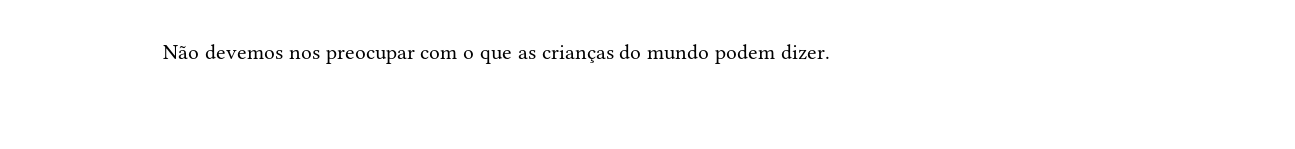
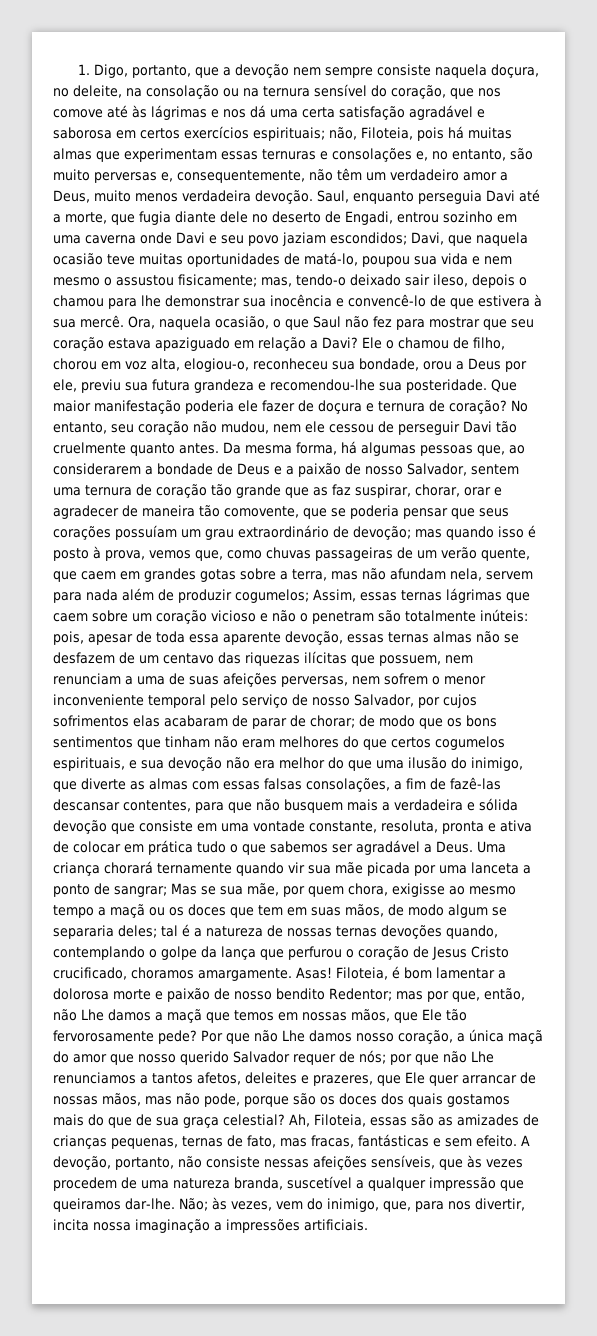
[163,44,830,64] Não devemos nos preocupar com o que as crianças do mundo podem dizer. -> [78,64,540,78] [53,84,501,99] [53,105,485,120] [53,126,512,141] [53,148,533,162] [53,168,508,183] [53,189,540,204] [53,211,517,225] [53,232,528,246] [53,252,512,267] [53,274,527,288] [53,294,542,309] [53,315,534,330] [53,337,505,351] [53,358,527,372] [53,379,517,393] [53,400,528,414] [53,421,517,435] [53,441,525,456] [53,463,519,477] [53,484,502,498] [53,505,509,519] [53,525,536,540] [53,546,530,561] [53,568,533,582] [53,588,530,603] [53,609,528,624] [53,631,519,645] [53,651,473,666] [53,673,486,687] [53,694,477,708] [53,715,497,729] [53,736,505,750] [53,757,523,771] [53,777,501,792] [53,798,518,813] [53,820,532,834] [53,840,506,855] [53,861,531,876] [53,883,516,897] [53,904,507,918] [53,924,498,939] [53,946,509,960] [53,966,506,981] [53,988,525,1002] [53,1009,467,1023] [53,1029,543,1044] [53,1050,494,1065] [53,1072,536,1086] [53,1093,510,1107] [53,1114,539,1128] [53,1134,530,1149] [53,1155,523,1170] [53,1176,524,1191] [53,1197,525,1212] [53,1219,368,1233] 1. Digo, portanto, que a devoção nem sempre consiste naquela doçura, no deleite, na consolação ou na ternura sensível do coração, que nos comove até às lágrimas e nos dá uma certa satisfação agradável e saborosa em certos exercícios espirituais; não, Filoteia, pois há muitas almas que experimentam essas ternuras e consolações e, no entanto, são muito perversas e, consequentemente, não têm um verdadeiro amor a Deus, muito menos verdadeira devoção. Saul, enquanto perseguia Davi até a morte, que fugia diante dele no deserto de Engadi, entrou sozinho em uma caverna onde Davi e seu povo jaziam escondidos; Davi, que naquela ocasião teve muitas oportunidades de matá-lo, poupou sua vida e nem mesmo o assustou fisicamente; mas, tendo-o deixado sair ileso, depois o chamou para lhe demonstrar sua inocência e convencê-lo de que estivera à sua mercê. Ora, naquela ocasião, o que Saul não fez para mostrar que seu coração estava apaziguado em relação a Davi? Ele o chamou de filho, chorou em voz alta, elogiou-o, reconheceu sua bondade, orou a Deus por ele, previu sua futura grandeza e recomendou-lhe sua posteridade. Que maior manifestação poderia ele fazer de doçura e ternura de coração? No entanto, seu coração não mudou, nem ele cessou de perseguir Davi tão cruelmente quanto antes. Da mesma forma, há algumas pessoas que, ao considerarem a bondade de Deus e a paixão de nosso Salvador, sentem uma ternura de coração tão grande que as faz suspirar, chorar, orar e agradecer de maneira tão comovente, que se poderia pensar que seus corações possuíam um grau extraordinário de devoção; mas quando isso é posto à prova, vemos que, como chuvas passageiras de um verão quente, que caem em grandes gotas sobre a terra, mas não afundam nela, servem para nada além de produzir cogumelos; Assim, essas ternas lágrimas que caem sobre um coração vicioso e não o penetram são totalmente inúteis: pois, apesar de toda essa aparente devoção, essas ternas almas não se desfazem de um centavo das riquezas ilícitas que possuem, nem renunciam a uma de suas afeições perversas, nem sofrem o menor inconveniente temporal pelo serviço de nosso Salvador, por cujos sofrimentos elas acabaram de parar de chorar; de modo que os bons sentimentos que tinham não eram melhores do que certos cogumelos espirituais, e sua devoção não era melhor do que uma ilusão do inimigo, que diverte as almas com essas falsas consolações, a fim de fazê-las descansar contentes, para que não busquem mais a verdadeira e sólida devoção que consiste em uma vontade constante, resoluta, pronta e ativa de colocar em prática tudo o que sabemos ser agradável a Deus. Uma criança chorará ternamente quando vir sua mãe picada por uma lanceta a ponto de sangrar; Mas se sua mãe, por quem chora, exigisse ao mesmo tempo a maçã ou os doces que tem em suas mãos, de modo algum se separaria deles; tal é a natureza de nossas ternas devoções quando, contemplando o golpe da lança que perfurou o coração de Jesus Cristo crucificado, choramos amargamente. Asas! Filoteia, é bom lamentar a dolorosa morte e paixão de nosso bendito Redentor; mas por que, então, não Lhe damos a maçã que temos em nossas mãos, que Ele tão fervorosamente pede? Por que não Lhe damos nosso coração, a única maçã do amor que nosso querido Salvador requer de nós; por que não Lhe renunciamos a tantos afetos, deleites e prazeres, que Ele quer arrancar de nossas mãos, mas não pode, porque são os doces dos quais gostamos mais do que de sua graça celestial? Ah, Filoteia, essas são as amizades de crianças pequenas, ternas de fato, mas fracas, fantásticas e sem efeito. A devoção, portanto, não consiste nessas afeições sensíveis, que às vezes procedem de uma natureza branda, suscetível a qualquer impressão que queiramos dar-lhe. Não; às vezes, vem do inimigo, que, para nos divertir, incita nossa imaginação a impressões artificiais.

